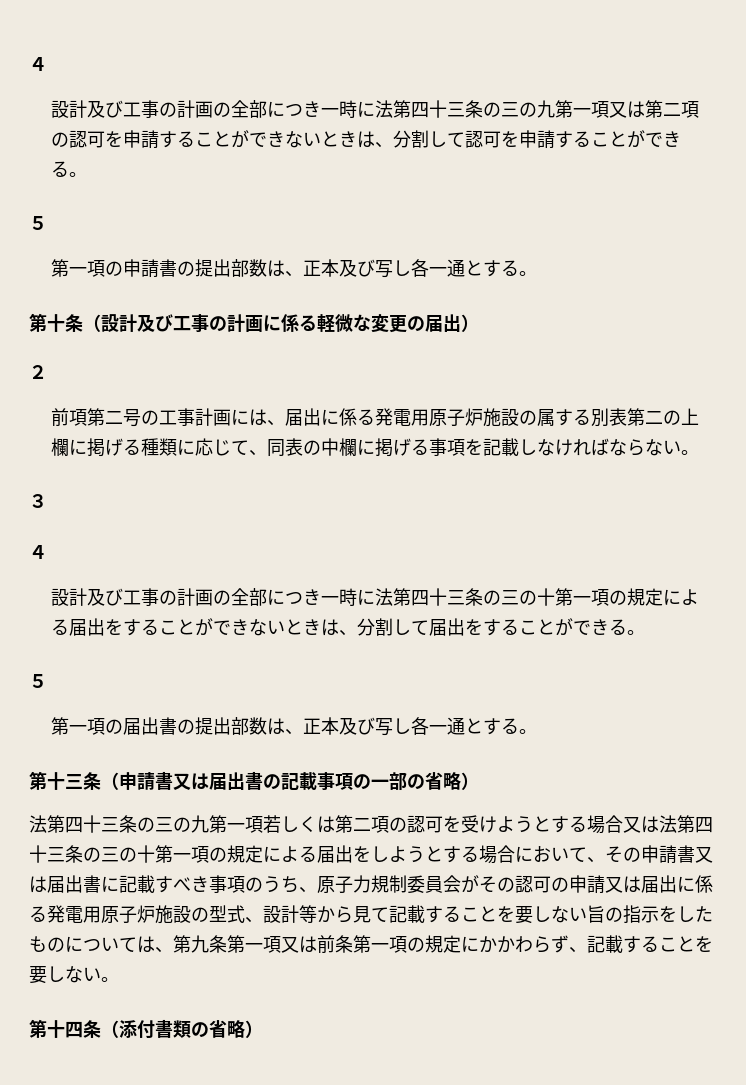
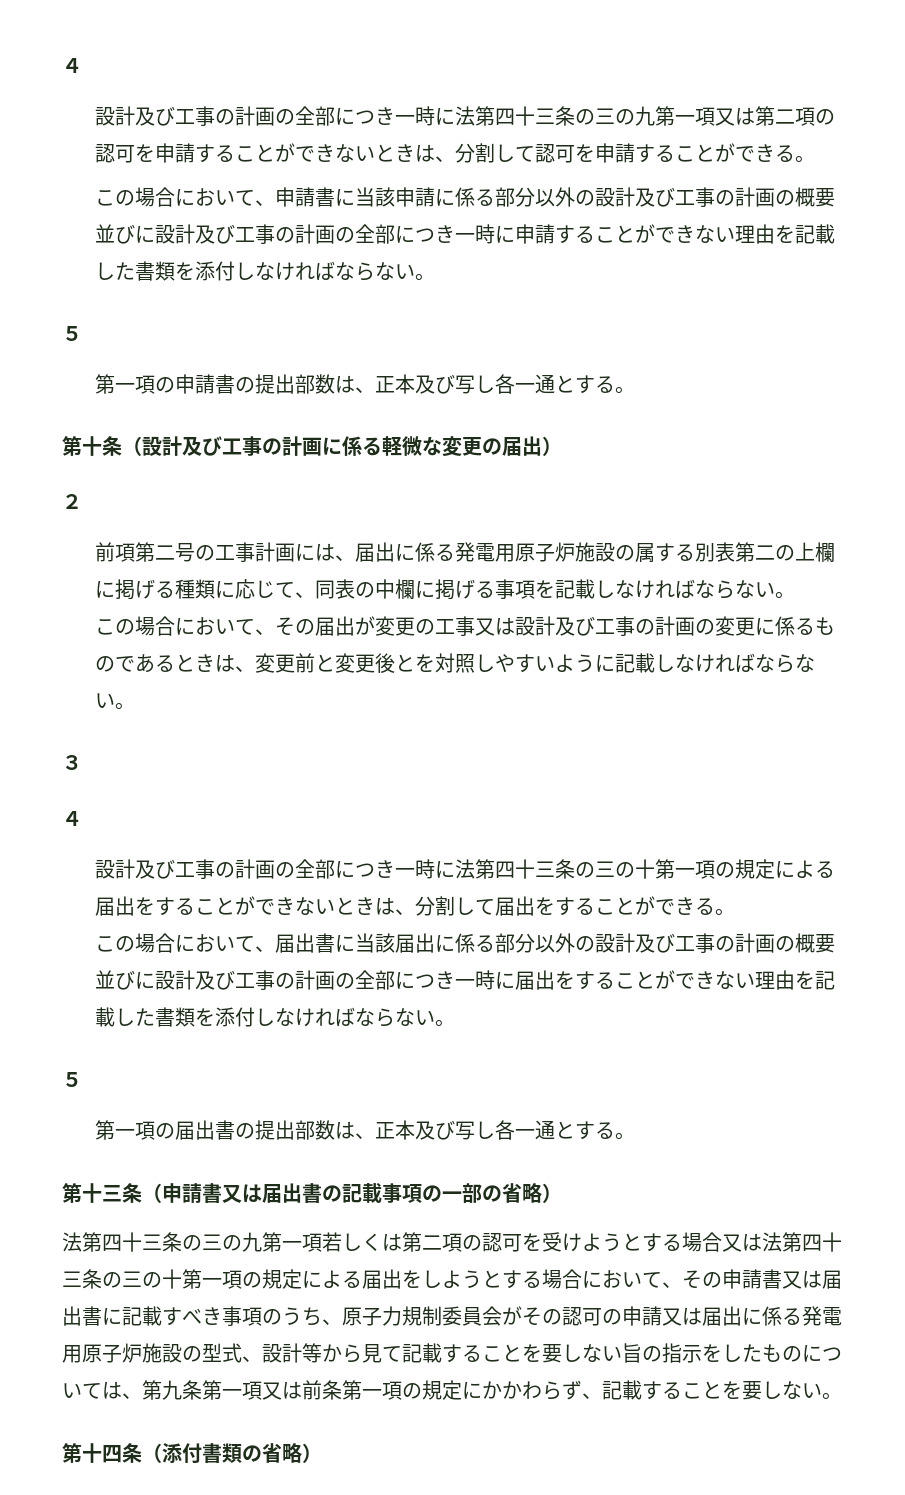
(88, 174) none -> [94,187,835,207] [94,224,835,244] [94,261,435,281] // この場合において、申請書に当該申請に係る部分以外の設計及び工事の計画の概要並びに設計及び工事の計画の全部につき一時に申請することができない理由を記載した書類を添付しなければならない。
(700, 452) none -> [94,616,835,636] [94,653,815,673] [94,693,135,710] // この場合において、その届出が変更の工事又は設計及び工事の計画の変更に係るものであるときは、変更前と変更後とを対照しやすいように記載しなければならない。
(646, 632) none -> [94,933,835,953] [94,970,835,990] [94,1007,455,1027] // この場合において、届出書に当該届出に係る部分以外の設計及び工事の計画の概要並びに設計及び工事の計画の全部につき一時に届出をすることができない理由を記載した書類を添付しなければならない。

